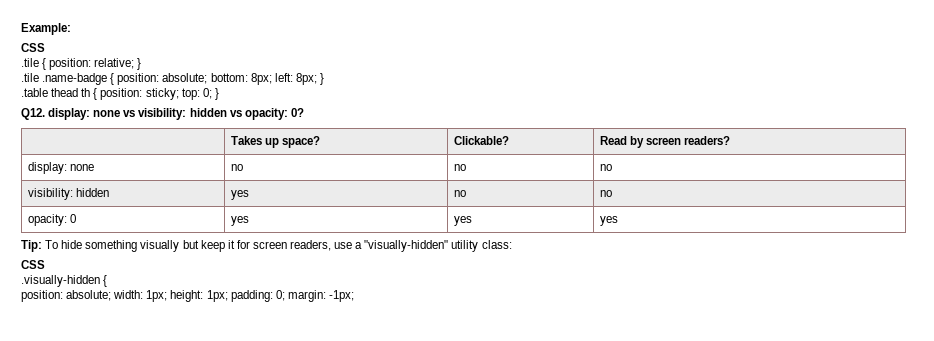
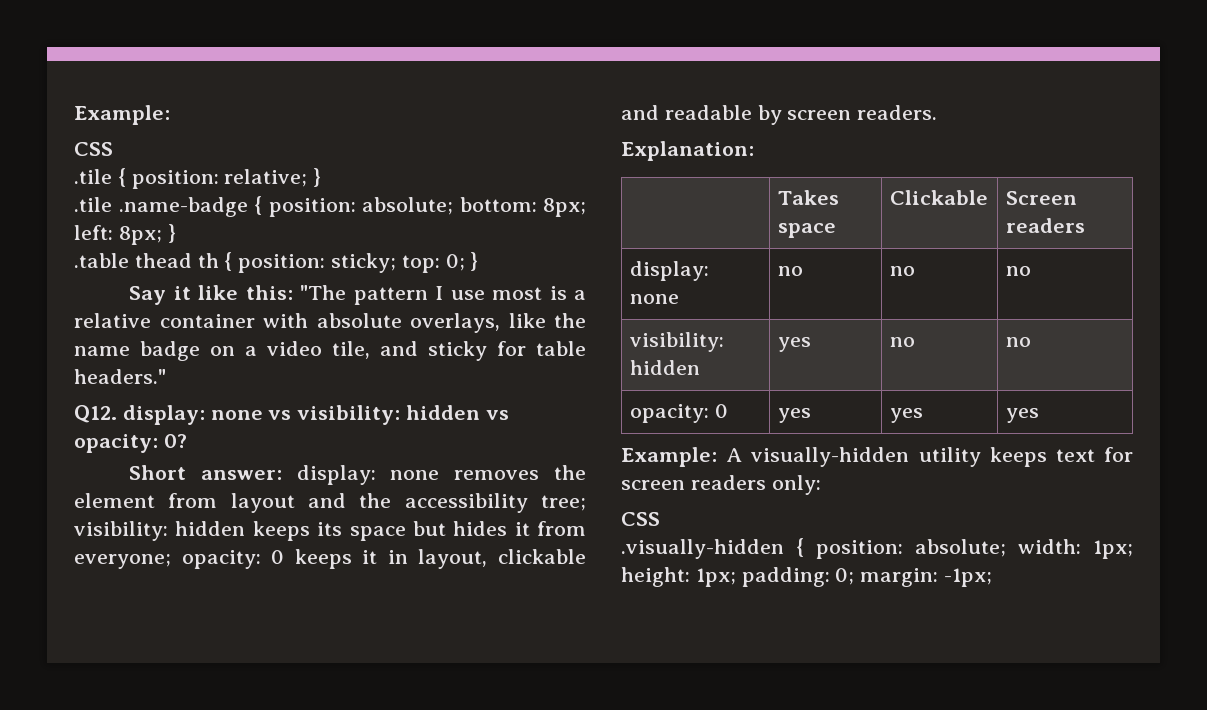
(219, 94) none -> [129,285,587,305] [74,313,586,333] [74,341,586,361] [74,369,166,384] // Say it like this: "The pattern I use most is a relative container with absolute overlays, like the name badge on a video tile, and sticky for table headers."
[230,136,320,148] [453,136,509,145] [599,136,730,148] // | Takes up space? | Clickable? | Read by screen readers? -> [129,465,586,485] [74,493,586,513] [74,521,586,541] [74,549,586,569] [621,105,938,125] [621,141,754,161] [777,190,839,205] [777,223,836,238] [889,190,988,205] [1005,191,1077,205] [1005,218,1085,233] // Short answer: display: none removes the element from layout and the accessibility tree; visibility: hidden keeps its space but hides it from everyone; opacity: 0 keeps it in layout, clickable and readable by screen readers. // Explanation: // | Takes space | Clickable | Screen readers
[21,240,512,252] Tip: To hide something visually but keep it for screen readers, use a "visually-hidden" utility class: -> [621,447,1133,467] [621,475,821,495] Example: A visually-hidden utility keeps text for screen readers only:
(108, 281) // -> (804, 547) none

